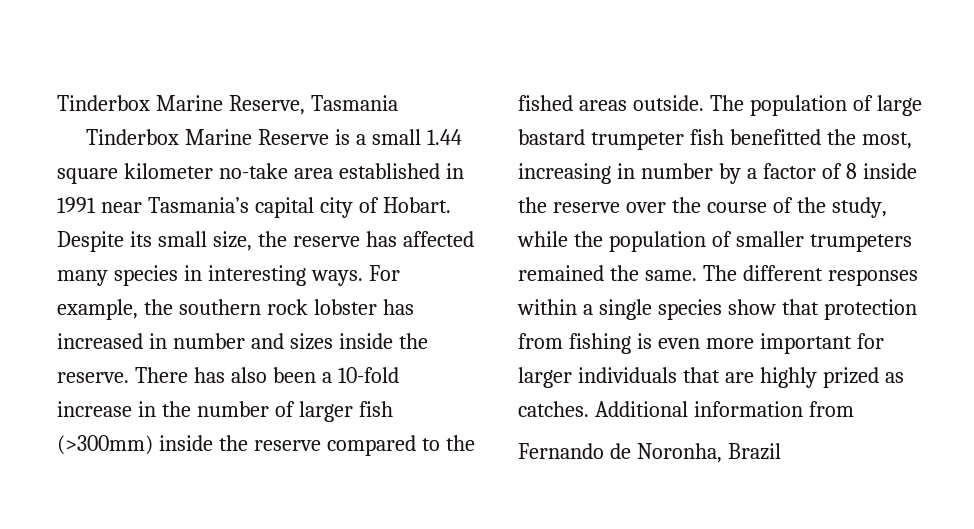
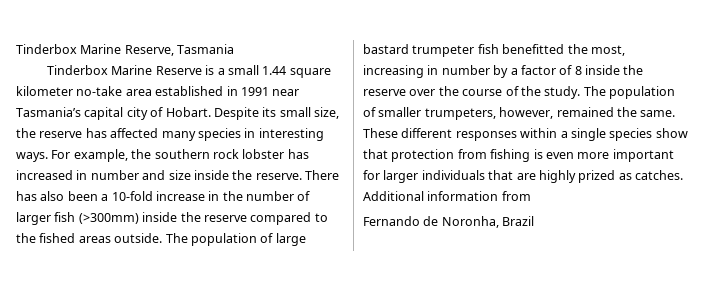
[289,333,333,350] sizes -> [168,170,191,180] size
[831,197,887,218] [517,231,603,247] study, while the -> [544,86,606,99] study. The
[809,234,912,252] trumpeters -> [424,107,554,120] trumpeters, however,
[702,265,737,281] The -> [363,128,398,138] These

